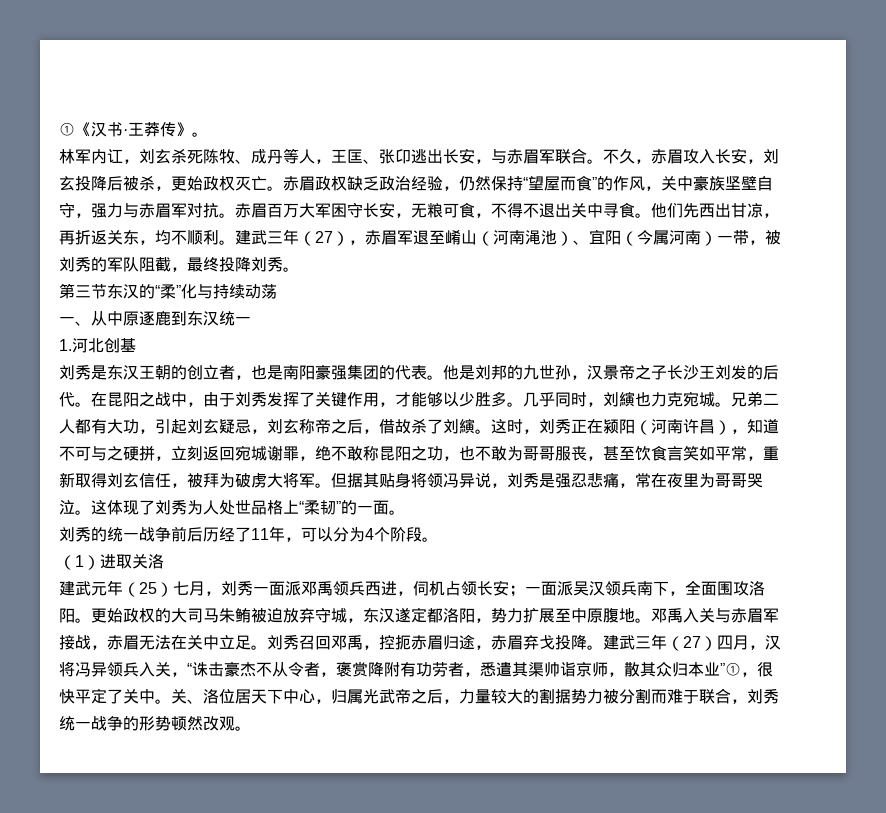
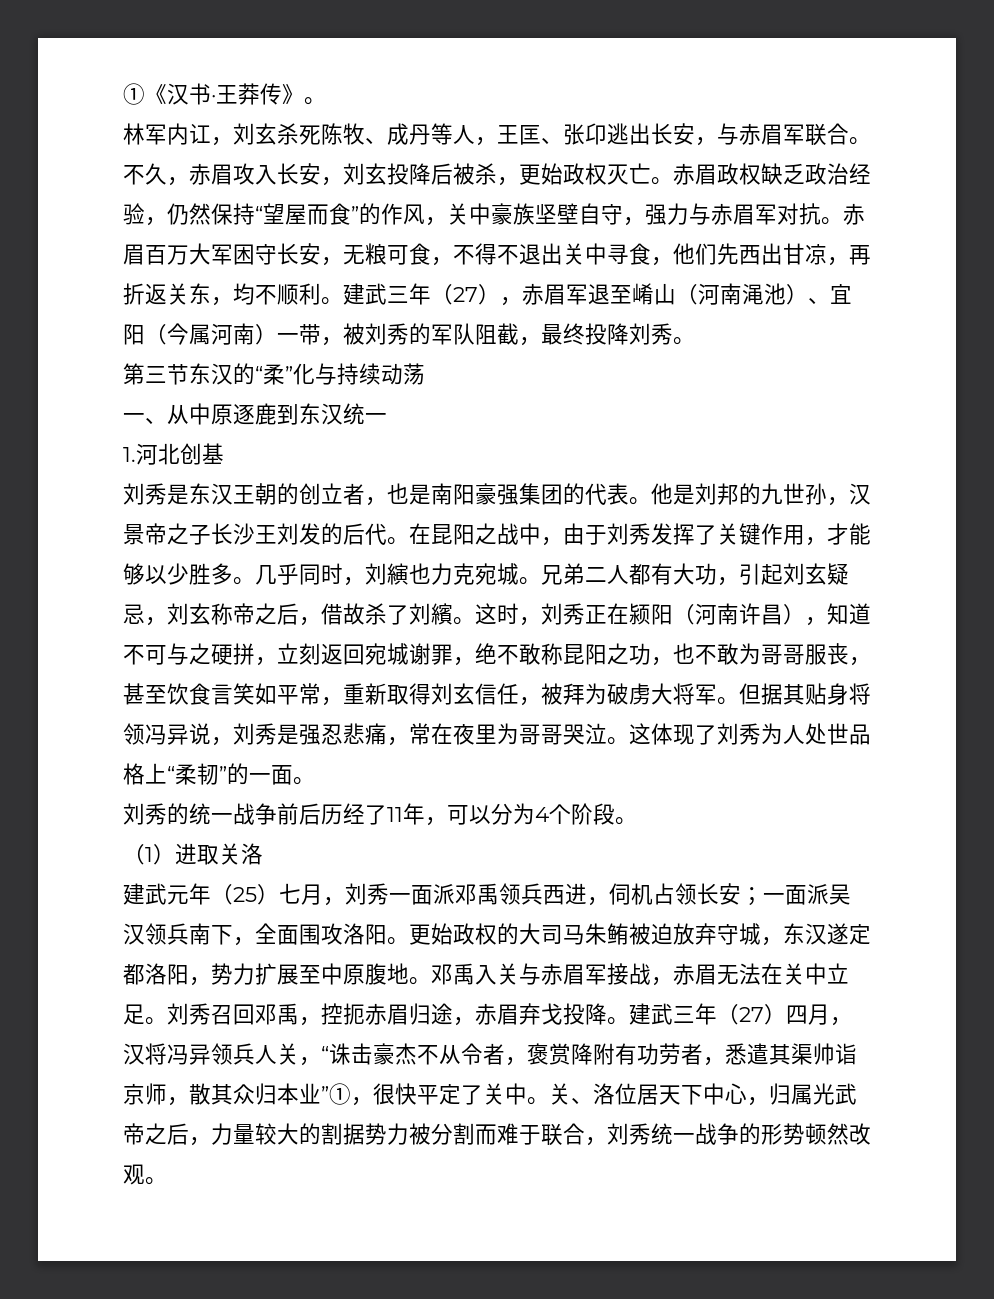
[635,213,651,218] 。 -> [651,257,673,266] ，
[459,419,475,434] 縯 -> [431,603,453,625] 繽
[139,662,155,677] 入 -> [255,1045,277,1064] 人

